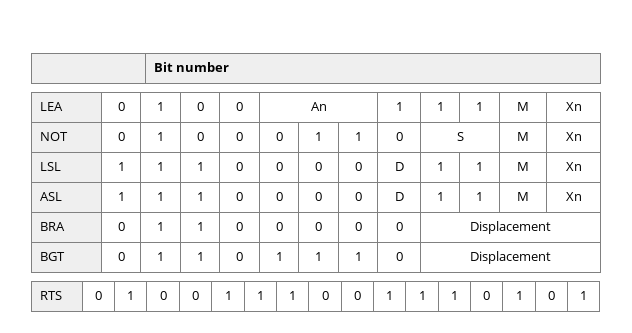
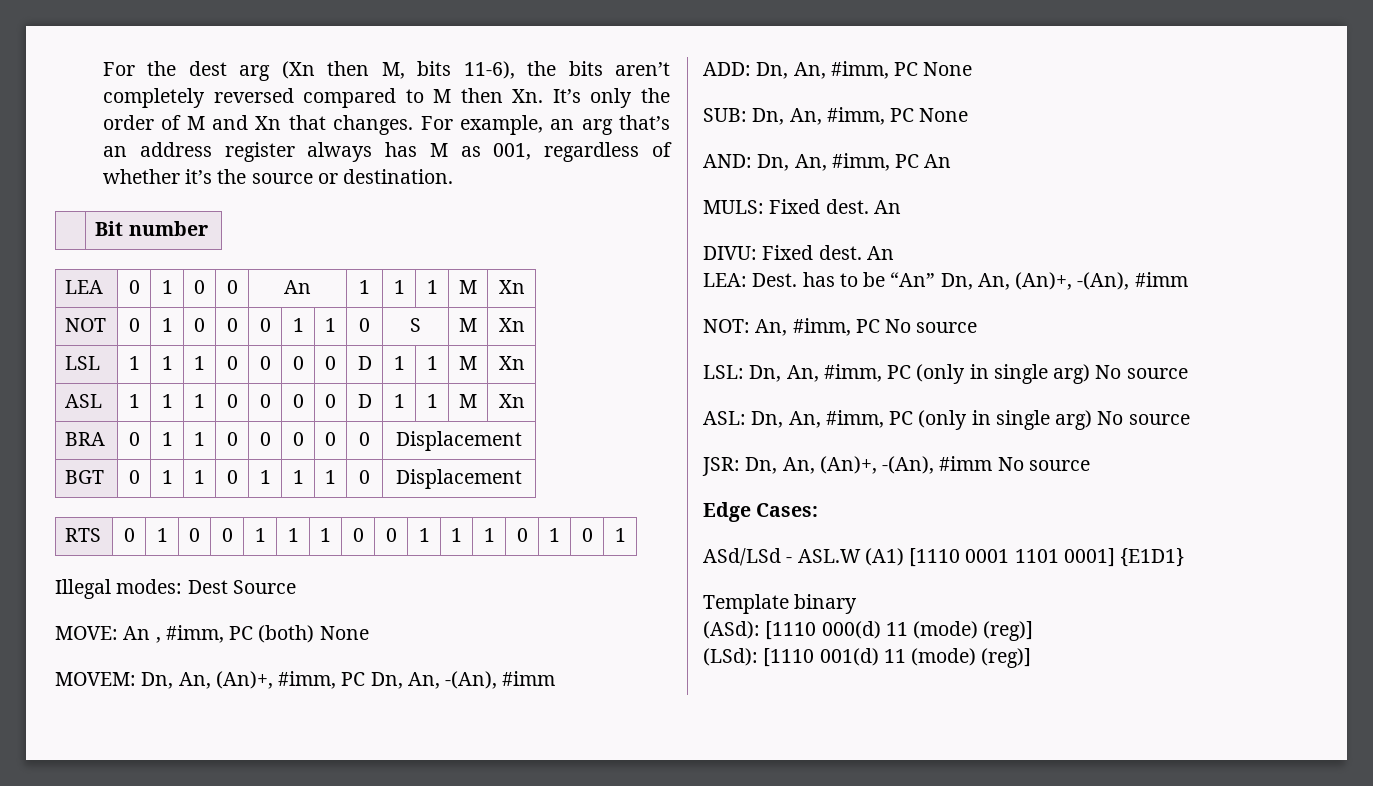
(153, 67) none -> [102,61,670,81] [102,88,671,108] [102,115,670,135] [102,142,672,162] [102,169,454,184] For the dest arg (Xn then M, bits 11-6), the bits aren’t completely reversed compared to M then Xn. It’s only the order of M and Xn that changes. For example, an arg that’s an address register always has M as 001, regardless of whether it’s the source or destination. //
(587, 295) none -> [55,579,296,599] [55,625,369,643] [55,671,556,689] [703,61,973,79] [703,107,969,125] [703,153,952,171] [703,199,901,214] [703,245,894,260] [703,272,1188,290] [703,318,978,336] [703,364,1188,384] [703,410,1190,430] [702,456,1090,476] [703,502,819,522] [703,548,1185,567] [703,594,858,614] [703,621,1034,641] [703,648,1032,668] // Illegal modes: Dest Source // MOVE: An , #imm, PC (both) None // MOVEM: Dn, An, (An)+, #imm, PC Dn, An, -(An), #imm // ADD: Dn, An, #imm, PC None // SUB: Dn, An, #imm, PC None // AND: Dn, An, #imm, PC An // MULS: Fixed dest. An // DIVU: Fixed dest. An // LEA: Dest. has to be “An” Dn, An, (An)+, -(An), #imm // NOT: An, #imm, PC No source // LSL: Dn, An, #imm, PC (only in single arg) No source // ASL: Dn, An, #imm, PC (only in single arg) No source // JSR: Dn, An, (An)+, -(An), #imm No source // Edge Cases: // ASd/LSd - ASL.W (A1) [1110 0001 1101 0001] {E1D1} // Template binary // (ASd): [1110 000(d) 11 (mode) (reg)] // (LSd): [1110 001(d) 11 (mode) (reg)]

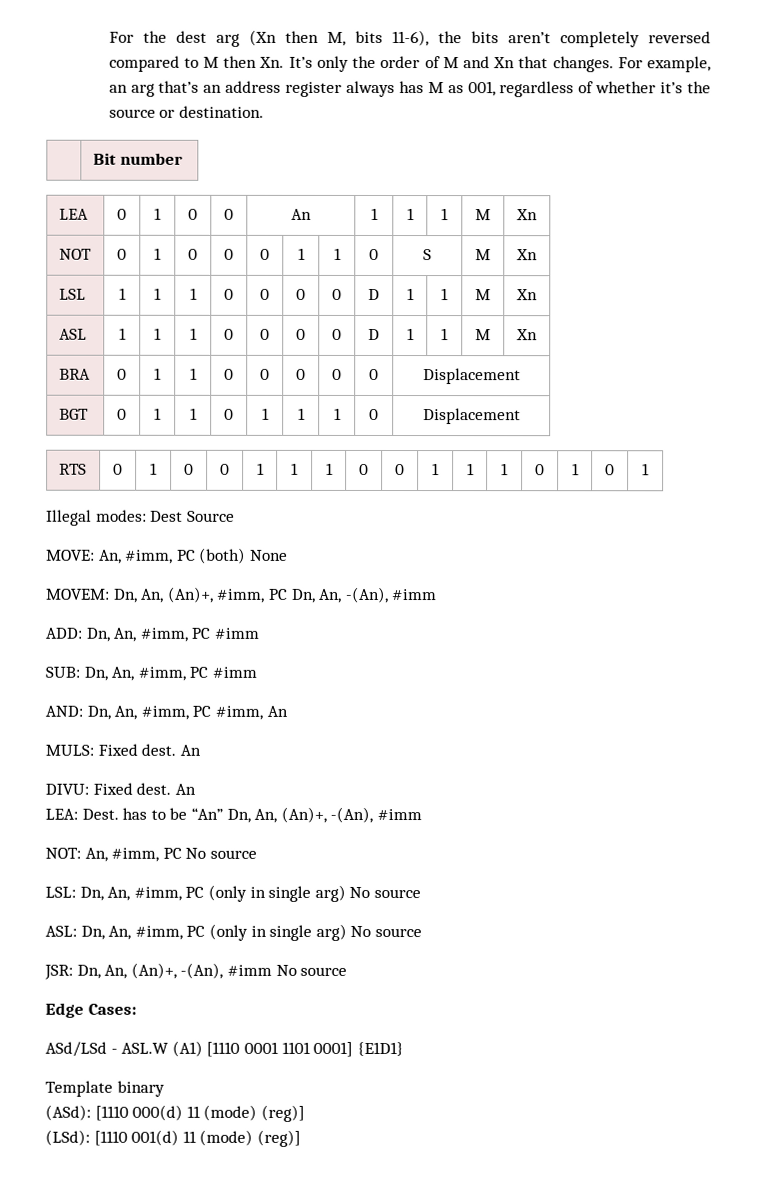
[123,626,161,643] An , -> [98,549,122,564] An,
[894,62,973,76] PC None -> [191,627,259,639] PC #imm
[890,108,969,122] PC None -> [189,666,257,678] PC #imm
(920, 161) none -> [214,705,263,720] #imm,

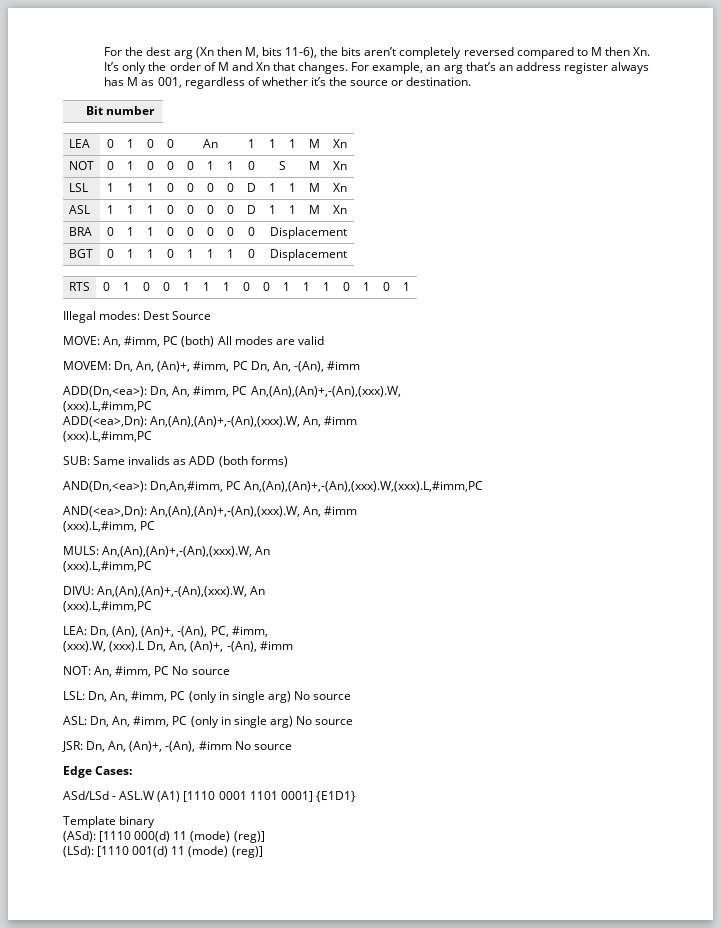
[199,547,288,564] (both) None -> [181,336,324,347] (both) All modes are valid
[45,627,259,642] ADD: Dn, An, #imm, PC #imm -> [63,386,401,397] [63,401,152,412] [63,416,358,427] [63,431,152,442] ADD(Dn,<ea>): Dn, An, #imm, PC An,(An),(An)+,-(An),(xxx).W, // (xxx).L,#imm,PC // ADD(<ea>,Dn): An,(An),(An)+,-(An),(xxx).W, An, #imm // (xxx).L,#imm,PC
[83,666,257,681] [45,705,288,720] [45,743,201,756] [45,782,196,795] [45,807,223,820] Dn, An, #imm, PC #imm // AND: Dn, An, #imm, PC #imm, An // MULS: Fixed dest. An // DIVU: Fixed dest. An // LEA: Dest. has to be “An” -> [93,456,288,467] [63,481,484,492] [63,506,358,517] [63,521,156,532] [63,546,271,557] [63,561,152,572] [63,586,266,597] [63,601,152,612] [63,626,268,637] [63,641,145,652] Same invalids as ADD (both forms) // AND(Dn,<ea>): Dn,An,#imm, PC An,(An),(An)+,-(An),(xxx).W,(xxx).L,#imm,PC // AND(<ea>,Dn): An,(An),(An)+,-(An),(xxx).W, An, #imm // (xxx).L,#imm, PC // MULS: An,(An),(An)+,-(An),(xxx).W, An // (xxx).L,#imm,PC // DIVU: An,(An),(An)+,-(An),(xxx).W, An // (xxx).L,#imm,PC // LEA: Dn, (An), (An)+, -(An), PC, #imm, // (xxx).W, (xxx).L

